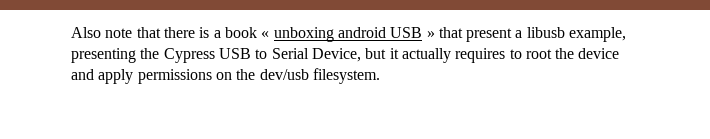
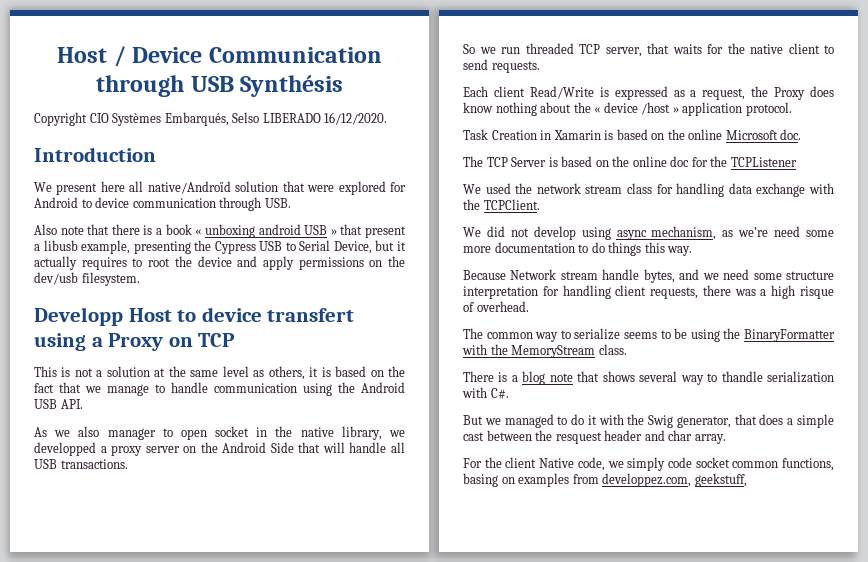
(71, 32) none -> [57,46,382,67] [96,75,343,97] [34,112,388,126] [34,147,156,162] [34,181,406,195] [34,197,291,211] Host / Device Communication through USB Synthésis // Copyright CIO Systèmes Embarqués, Selso LIBERADO 16/12/2020. // Introduction // We present here all native/Androïd solution that were explored for Android to device communication through USB. //
(380, 76) none -> [34,307,355,326] [34,333,236,351] [34,366,406,380] [34,382,405,396] [34,399,83,409] [34,426,406,440] [34,442,405,456] [34,459,128,469] [463,43,834,57] [463,59,540,73] [463,86,834,100] [463,102,792,116] [463,129,802,140] [463,156,797,167] [463,183,834,197] [463,199,540,210] [463,226,834,240] [463,242,693,256] [463,269,835,283] [463,285,834,299] [463,301,529,312] [463,328,835,342] [462,344,627,358] [463,371,834,385] [462,387,509,399] [463,414,834,428] [463,430,726,444] [463,457,834,471] [463,473,747,487] // Developp Host to device transfert using a Proxy on TCP // This is not a solution at the same level as others, it is based on the fact that we manage to handle communication using the Android USB API. // As we also manager to open socket in the native library, we developped a proxy server on the Android Side that will handle all USB transactions. // So we run threaded TCP server, that waits for the native client to send requests. // Each client Read/Write is expressed as a request, the Proxy does know nothing about the « device /host » application protocol. // Task Creation in Xamarin is based on the online Microsoft doc. // The TCP Server is based on the online doc for the TCPListener // We used the network stream class for handling data exchange with the TCPClient. // We did not develop using async mechanism, as we’re need some more documentation to do things this way. // Because Network stream handle bytes, and we need some structure interpretation for handling client requests, there was a high risque of overhead. // The common way to serialize seems to be using the BinaryFormatter with the MemoryStream class. // There is a blog note that shows several way to thandle serialization with C#. // But we managed to do it with the Swig generator, that does a simple cast between the resquest header and char array. // For the client Native code, we simply code socket common functions, basing on examples from developpez.com, geekstuff,

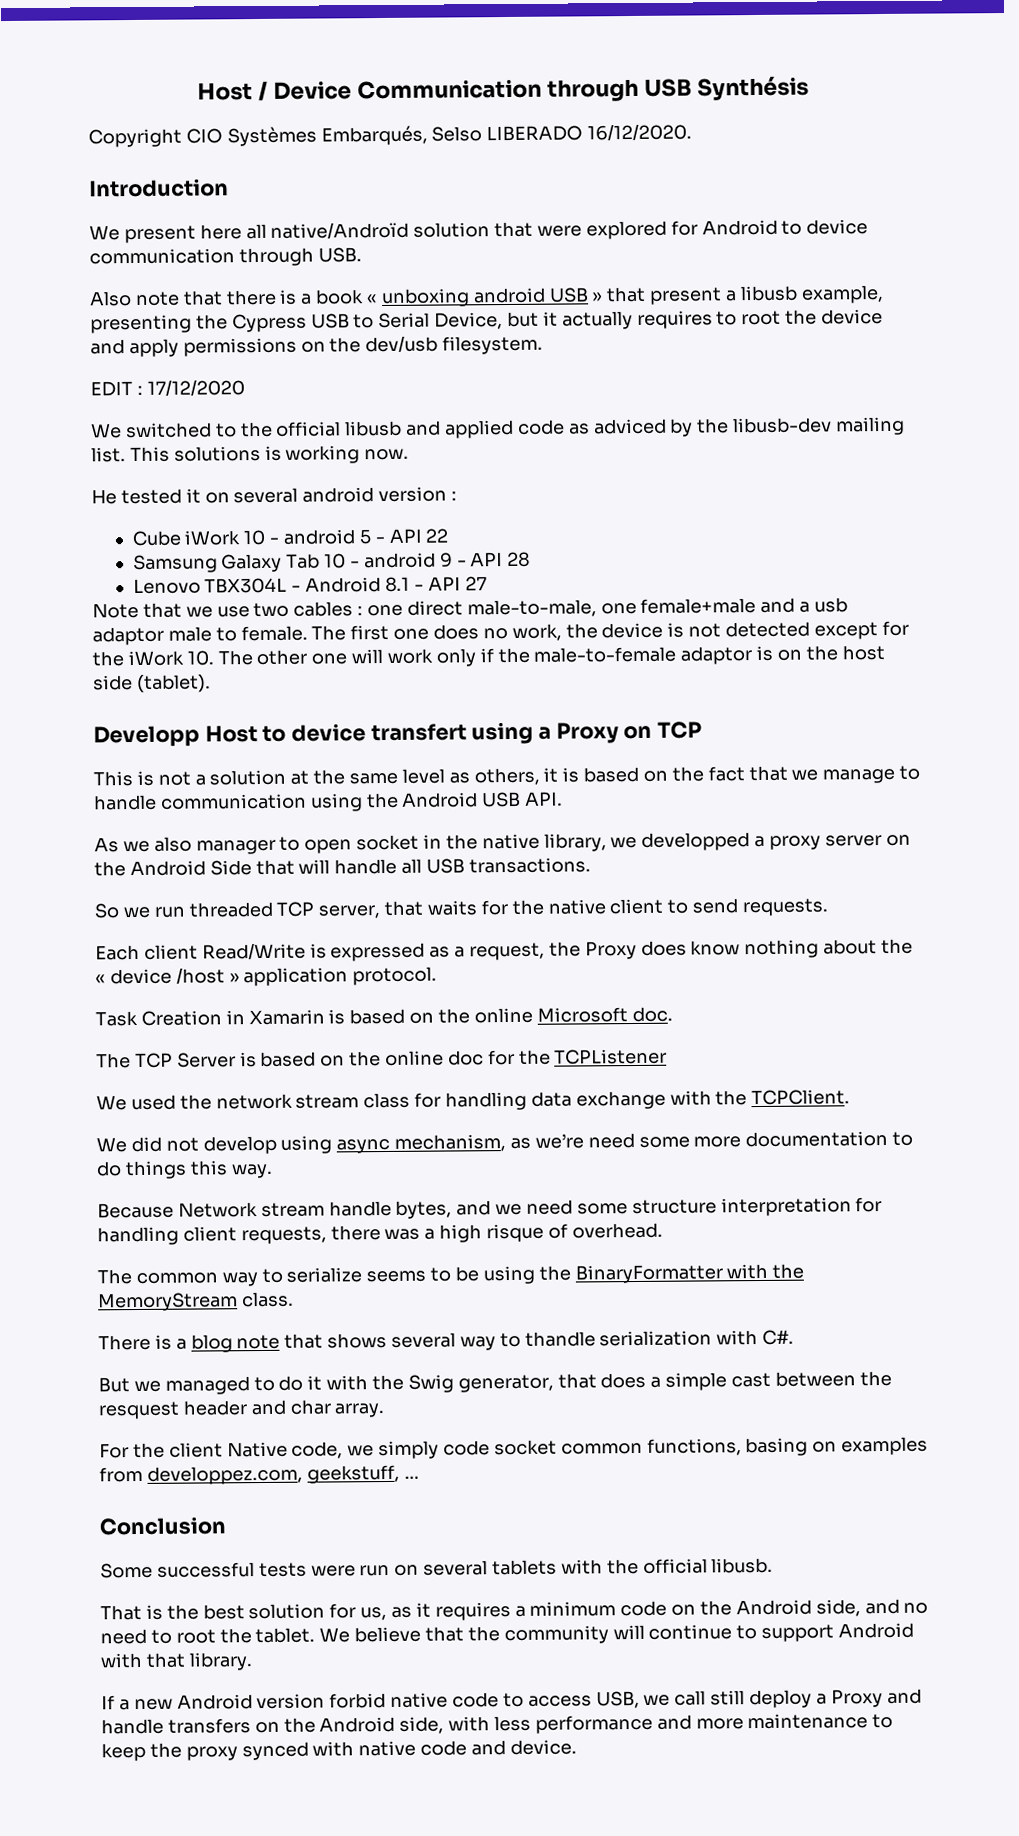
(140, 279) none -> [90,379,245,397] [91,416,906,439] [91,445,410,464] [91,486,458,505] [131,528,449,547] [132,551,531,574] [132,576,487,595] [92,597,849,619] [92,620,909,646] [92,644,885,667] [93,674,211,693] // EDIT : 17/12/2020 // We switched to the official libusb and applied code as adviced by the libusb-dev mailing list. This solutions is working now. // He tested it on several android version : // Cube iWork 10 - android 5 - API 22 // Samsung Galaxy Tab 10 - android 9 - API 28 // Lenovo TBX304L - Android 8.1 - API 27 // Note that we use two cables : one direct male-to-male, one female+male and a usb adaptor male to female. The first one does no work, the device is not detected except for the iWork 10. The other one will work only if the male-to-female adaptor is on the host side (tablet).
(747, 480) none -> [403,1475,420,1479] [99,1516,226,1536] [100,1557,774,1579] [100,1598,929,1621] [100,1622,915,1645] [100,1652,253,1671] [101,1688,922,1711] [101,1713,894,1735] [101,1739,577,1762] … // Conclusion // Some successful tests were run on several tablets with the official libusb. // That is the best solution for us, as it requires a minimum code on the Android side, and no need to root the tablet. We believe that the community will continue to support Android with that library. // If a new Android version forbid native code to access USB, we call still deploy a Proxy and handle transfers on the Android side, with less performance and more maintenance to keep the proxy synced with native code and device.

